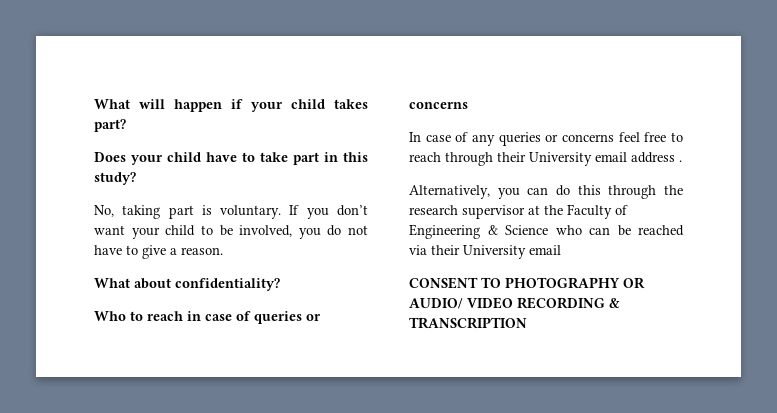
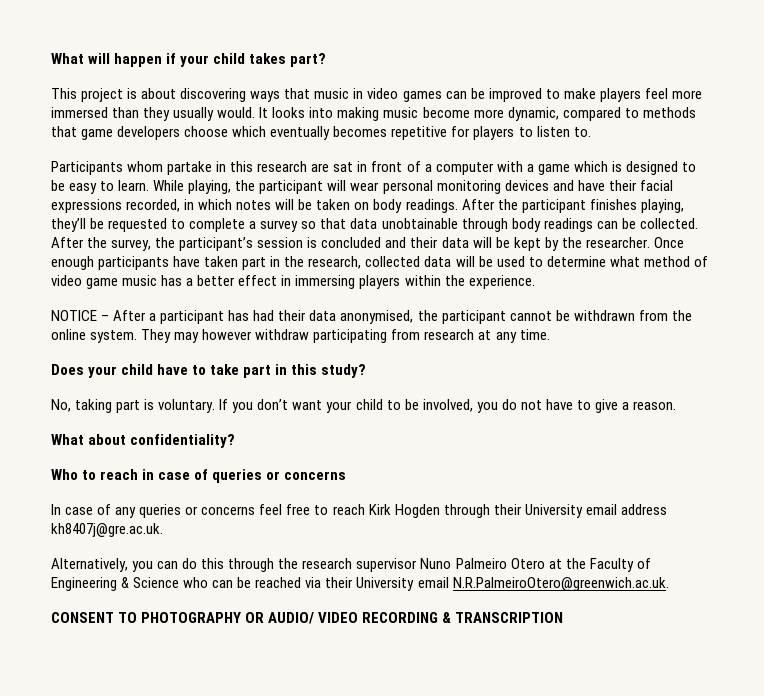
(126, 125) none -> [51,88,702,102] [51,107,696,121] [51,126,591,140] [51,161,696,175] [51,180,673,194] [51,199,684,213] [51,218,698,232] [51,237,684,251] [51,256,708,270] [51,275,535,289] [51,310,692,324] [51,329,550,343] // This project is about discovering ways that music in video games can be improved to make players feel more immersed than they usually would. It looks into making music become more dynamic, compared to methods that game developers choose which eventually becomes repetitive for players to listen to. // Participants whom partake in this research are sat in front of a computer with a game which is designed to be easy to learn. While playing, the participant will wear personal monitoring devices and have their facial expressions recorded, in which notes will be taken on body readings. After the participant finishes playing, they’ll be requested to complete a survey so that data unobtainable through body readings can be collected. After the survey, the participant’s session is concluded and their data will be kept by the researcher. Once enough participants have taken part in the research, collected data will be used to determine what method of video game music has a better effect in immersing players within the experience. // NOTICE – After a participant has had their data anonymised, the participant cannot be withdrawn from the online system. They may however withdraw participating from research at any time.
(441, 157) none -> [368,504,440,518] Kirk Hogden
[679,160,682,162] . -> [51,523,163,537] kh8407j@gre.ac.uk.
(525, 212) none -> [420,558,545,569] Nuno Palmeiro Otero
(561, 250) none -> [452,577,669,591] N.R.PalmeiroOtero@greenwich.ac.uk.

